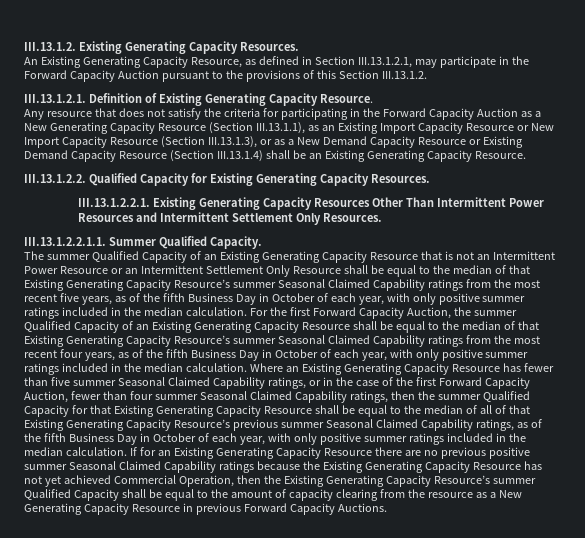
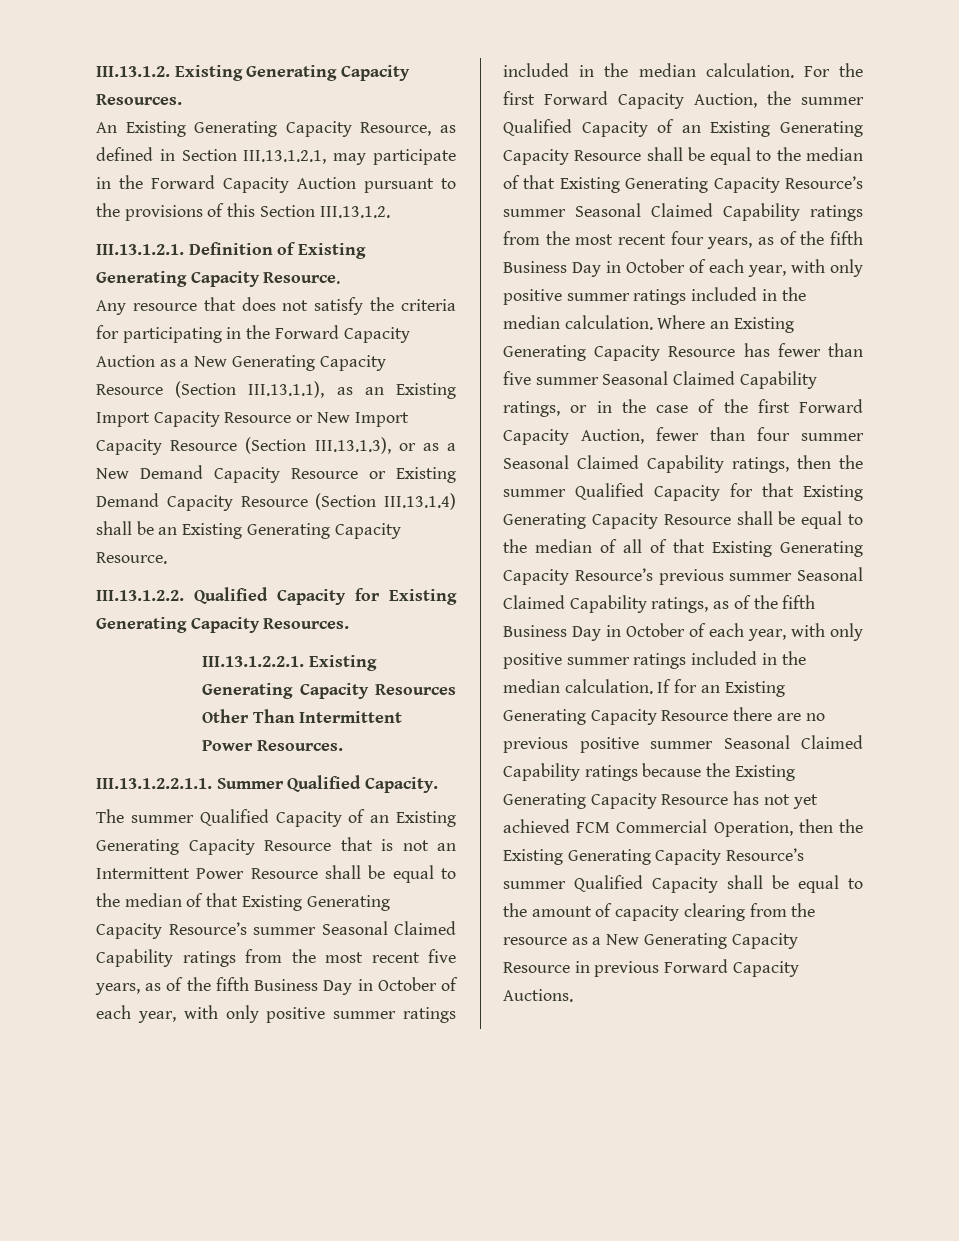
[78,212,322,225] Resources and Intermittent Settlement Only -> (254, 745) none
[110,265,341,277] or an Intermittent Settlement Only Resource -> (318, 873) none
(111, 479) none -> [576,822,611,833] FCM

